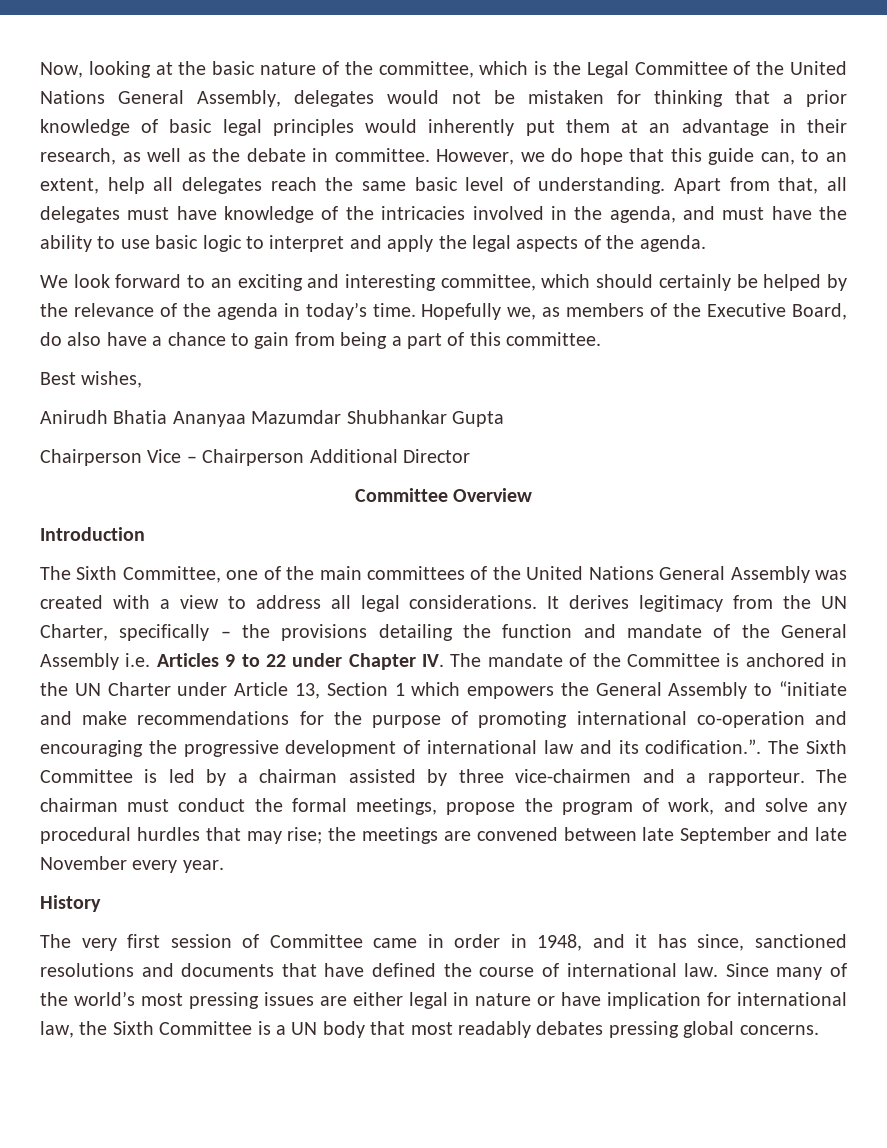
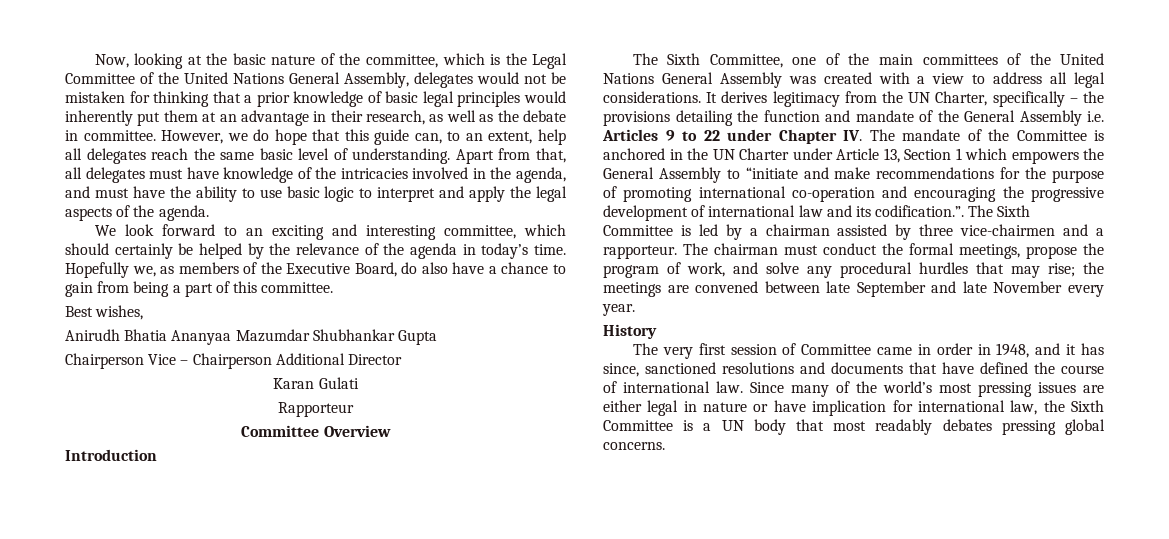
(470, 456) none -> [273,377,359,389] [278,402,354,417] // Karan Gulati // Rapporteur

